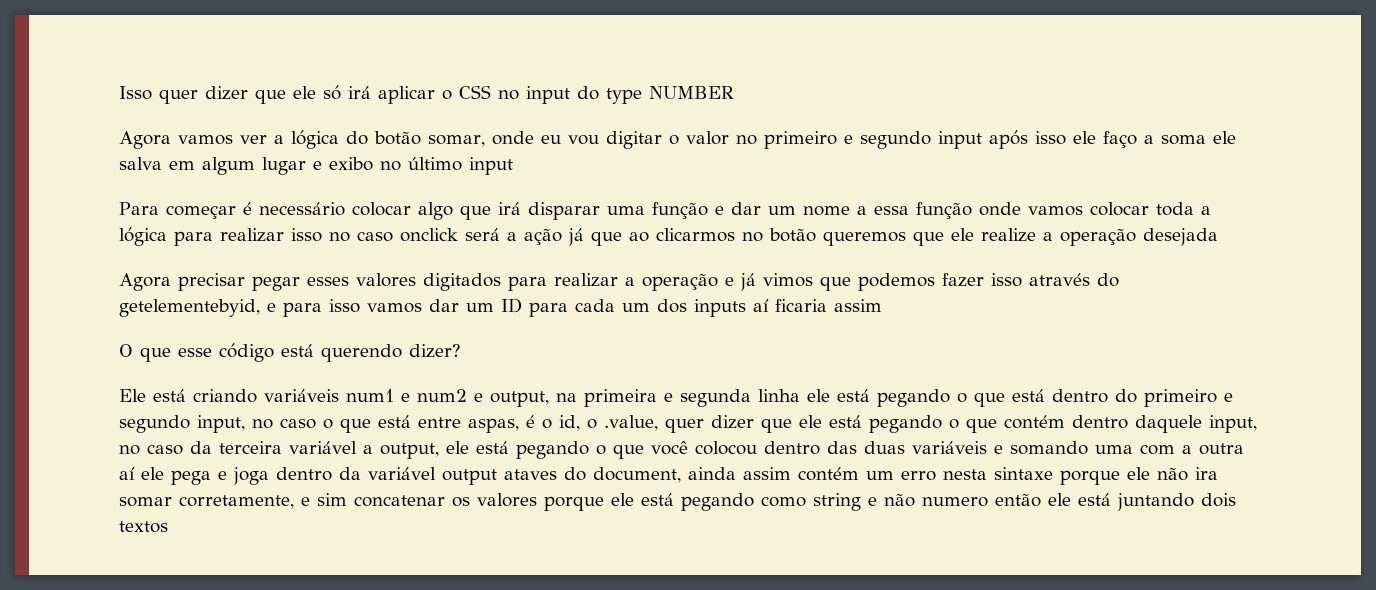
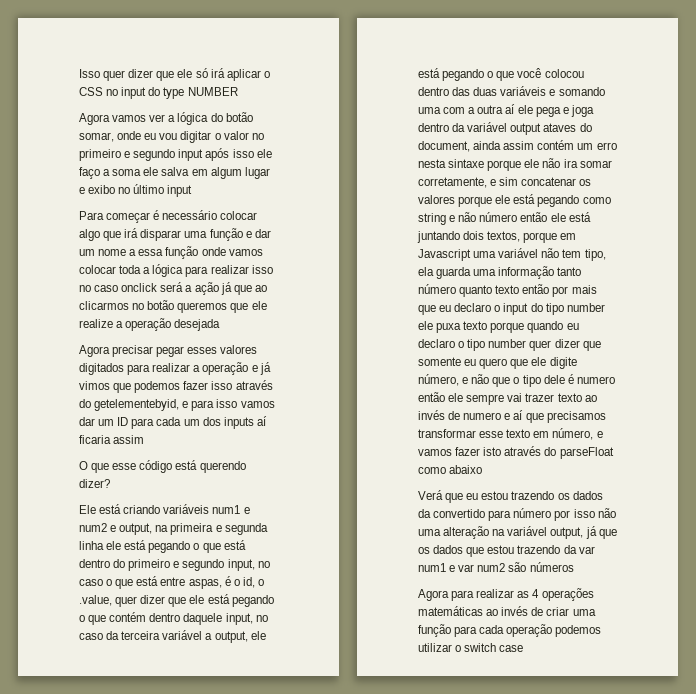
[922,497,988,507] numero -> [479,212,518,222] número
[119,521,168,533] textos -> [487,231,577,243] [418,248,606,261] [418,266,582,279] [418,284,597,297] [418,303,605,315] [418,321,579,333] [418,339,601,351] [418,357,577,369] [418,374,615,387] [418,392,597,405] [418,410,606,423] [418,428,603,440] [418,446,614,459] [418,465,483,474] [418,490,603,503] [418,508,616,521] [418,526,617,539] [418,545,595,557] [418,562,574,572] [418,588,594,601] [418,606,596,616] [418,624,602,637] [418,643,524,652] textos, porque em Javascript uma variável não tem tipo, ela guarda uma informação tanto número quanto texto então por mais que eu declaro o input do tipo number ele puxa texto porque quando eu declaro o tipo number quer dizer que somente eu quero que ele digite número, e não que o tipo dele é numero então ele sempre vai trazer texto ao invés de numero e aí que precisamos transformar esse texto em número, e vamos fazer isto através do parseFloat como abaixo // Verá que eu estou trazendo os dados da convertido para número por isso não uma alteração na variável output, já que os dados que estou trazendo da var num1 e var num2 são números // Agora para realizar as 4 operações matemáticas ao invés de criar uma função para cada operação podemos utilizar o switch case

